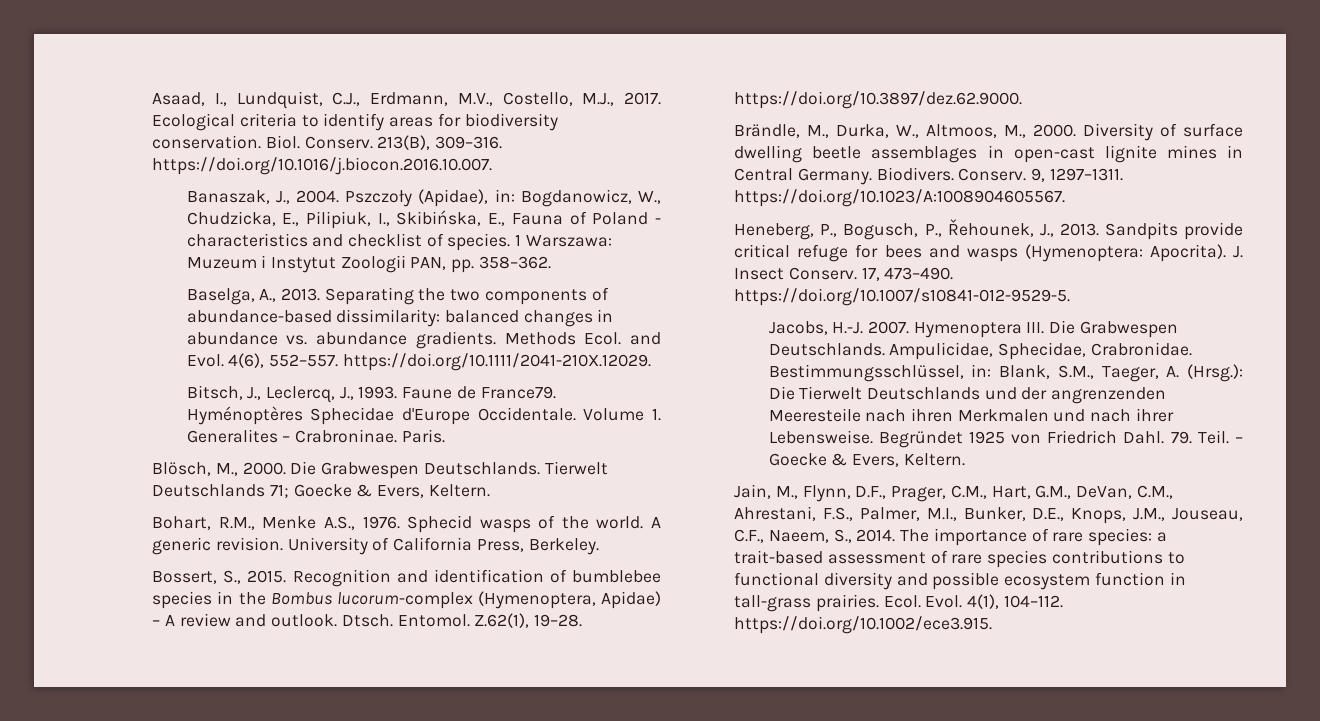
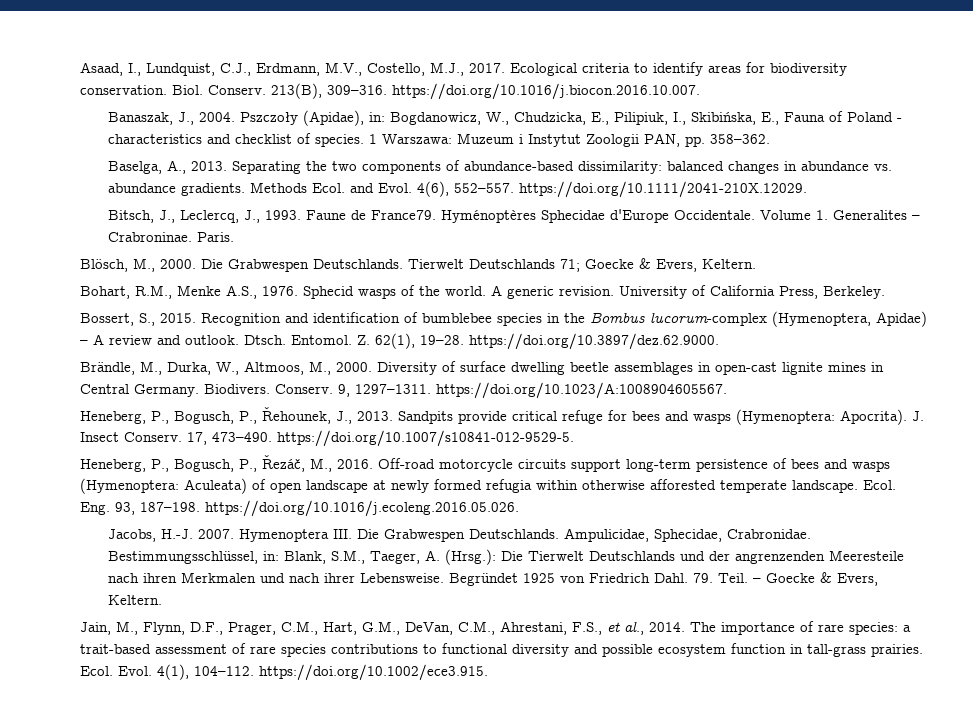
[474,613,530,628] Z.62(1), -> [356,333,415,349] Z. 62(1),
(1071, 297) none -> [79,455,890,472] [79,478,896,494] [79,500,519,517] // Heneberg, P., Bogusch, P., Řezáč, M., 2016. Off-road motorcycle circuits support long-term persistence of bees and wasps (Hymenoptera: Aculeata) of open landscape at newly formed refugia within otherwise afforested temperate landscape. Ecol. Eng. 93, 187–198. https://doi.org/10.1016/j.ecoleng.2016.05.026.
[859,507,1243,524] [734,529,852,543] Palmer, M.I., Bunker, D.E., Knops, J.M., Jouseau, C.F., Naeem, S., -> [606,621,644,635] et al.,

